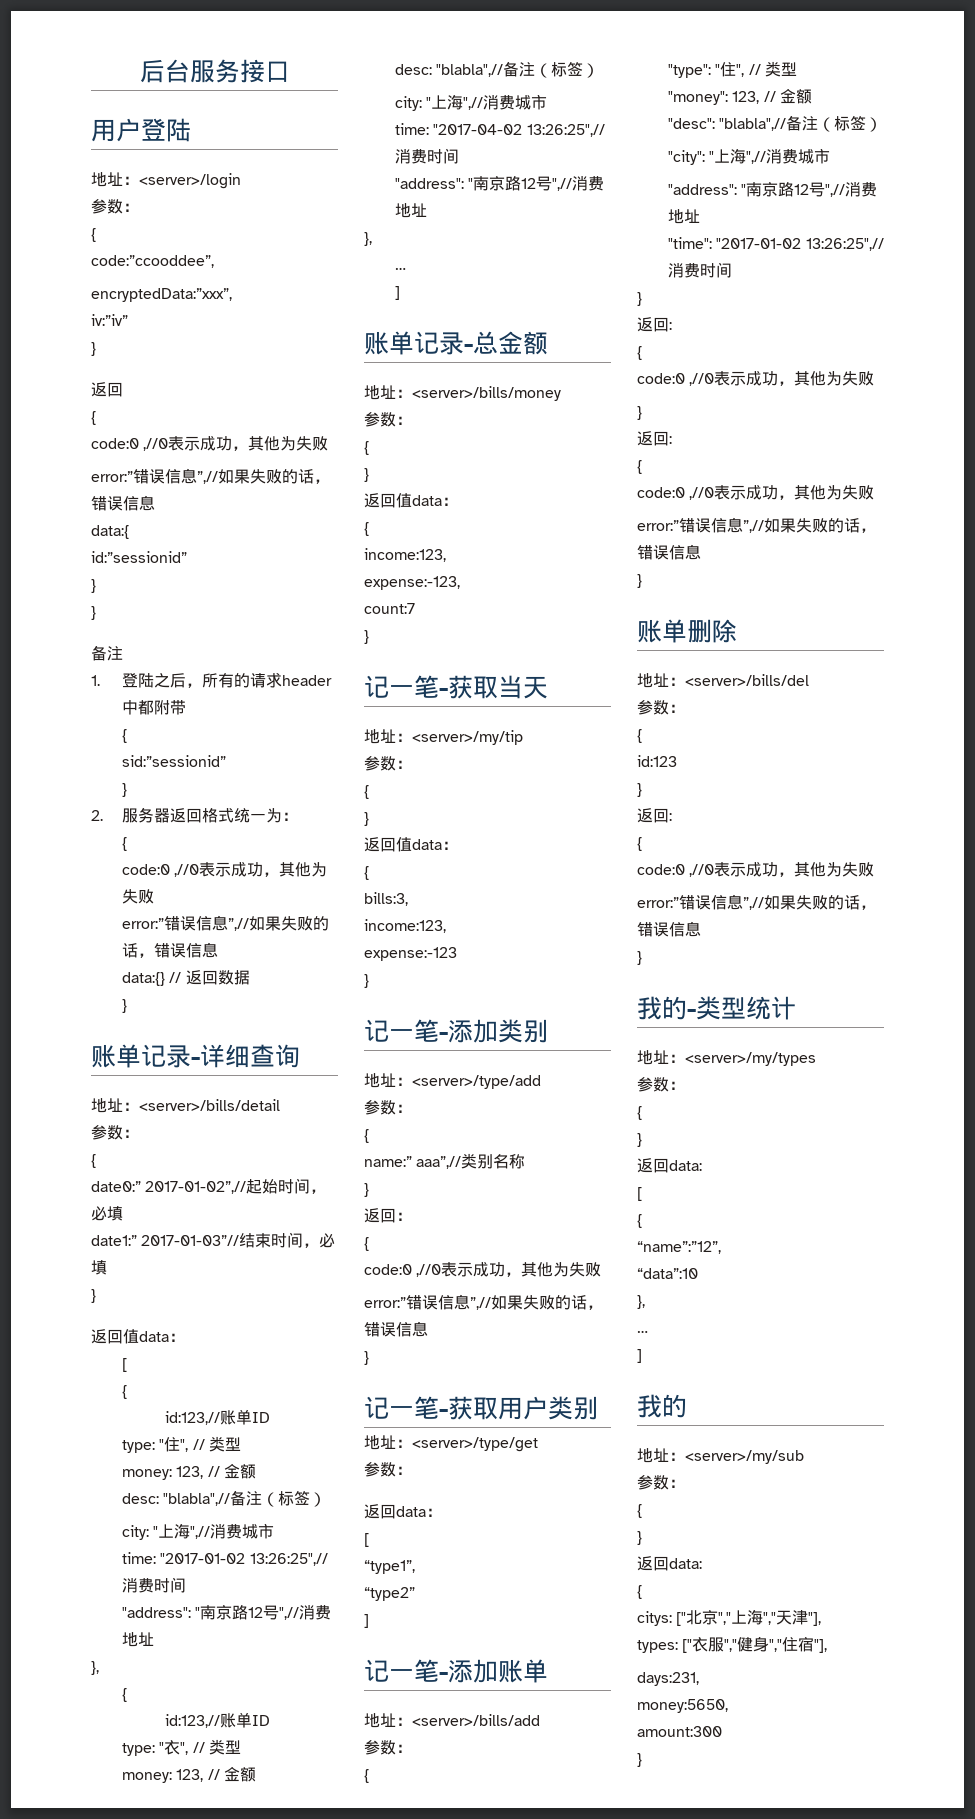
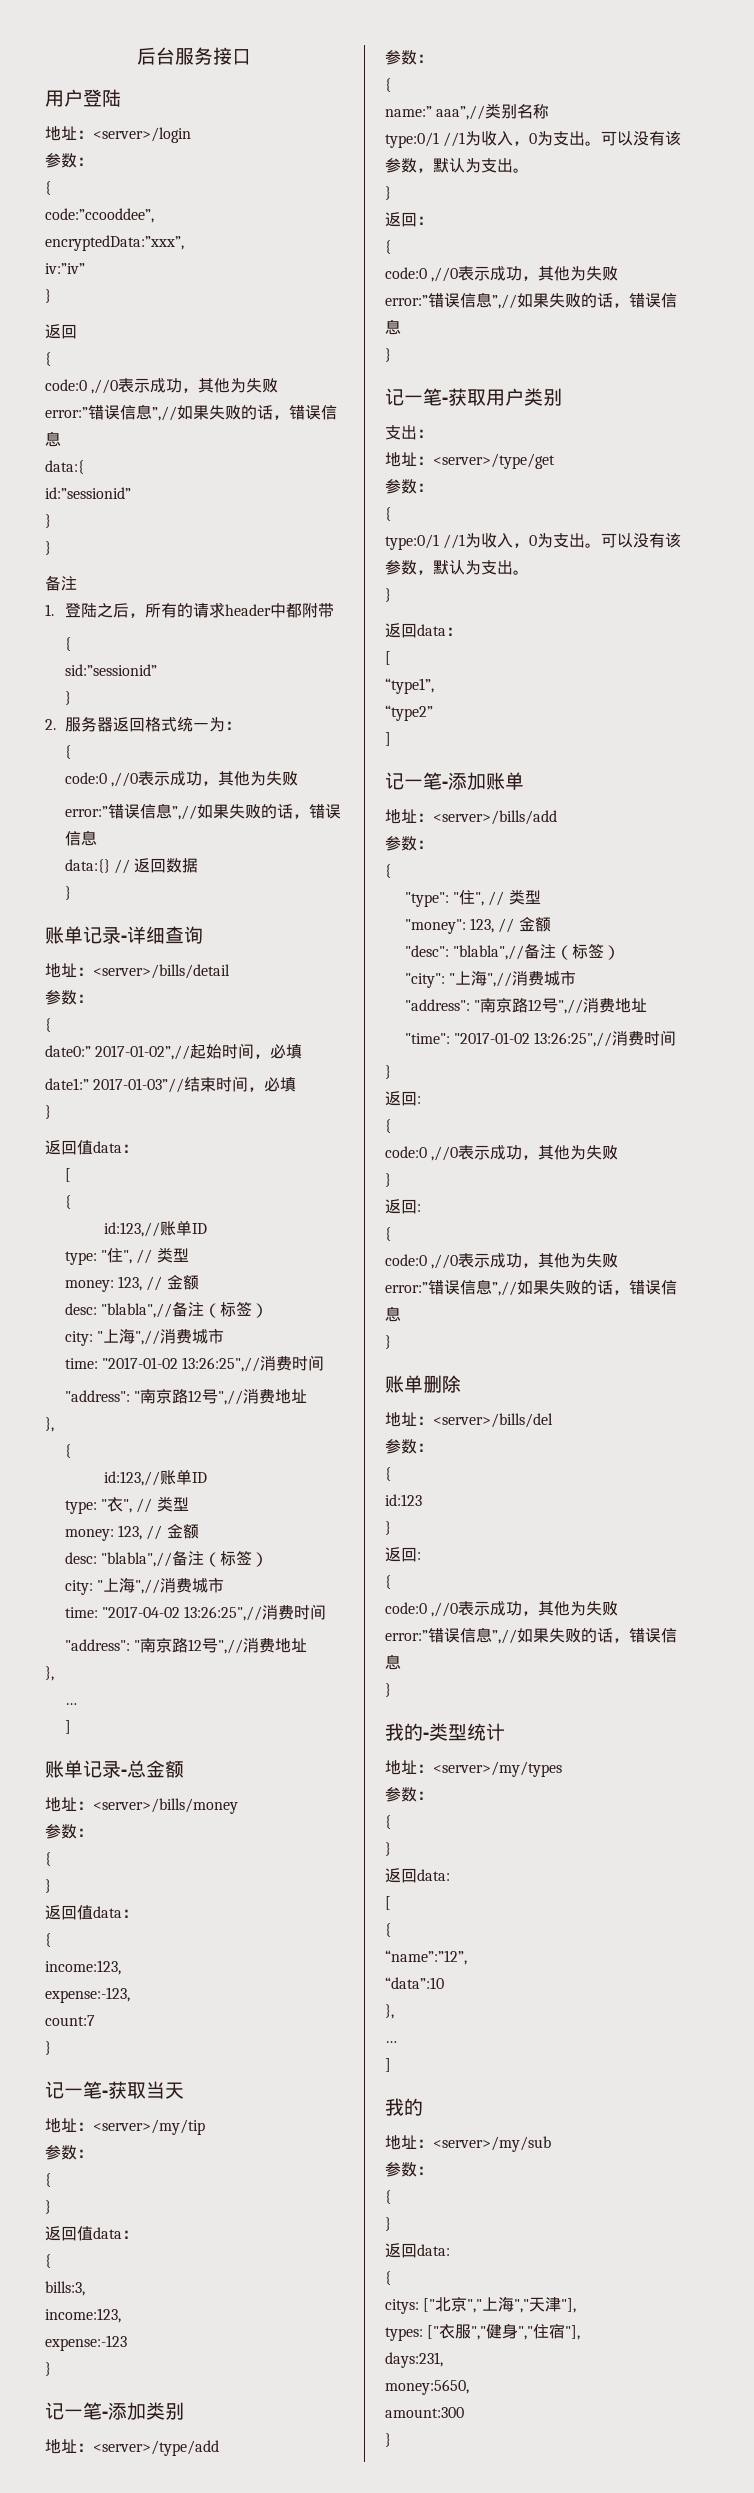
(526, 1161) none -> [385,131,682,148] [385,158,529,173] // type:0/1 //1为收入，0为支出。可以没有该参数，默认为支出。
(598, 1408) none -> [385,425,433,440] // 支出：
(412, 1470) none -> [385,507,391,521] [385,533,682,550] [385,560,529,575] [385,588,391,602] // { // type:0/1 //1为收入，0为支出。可以没有该参数，默认为支出。 // }

